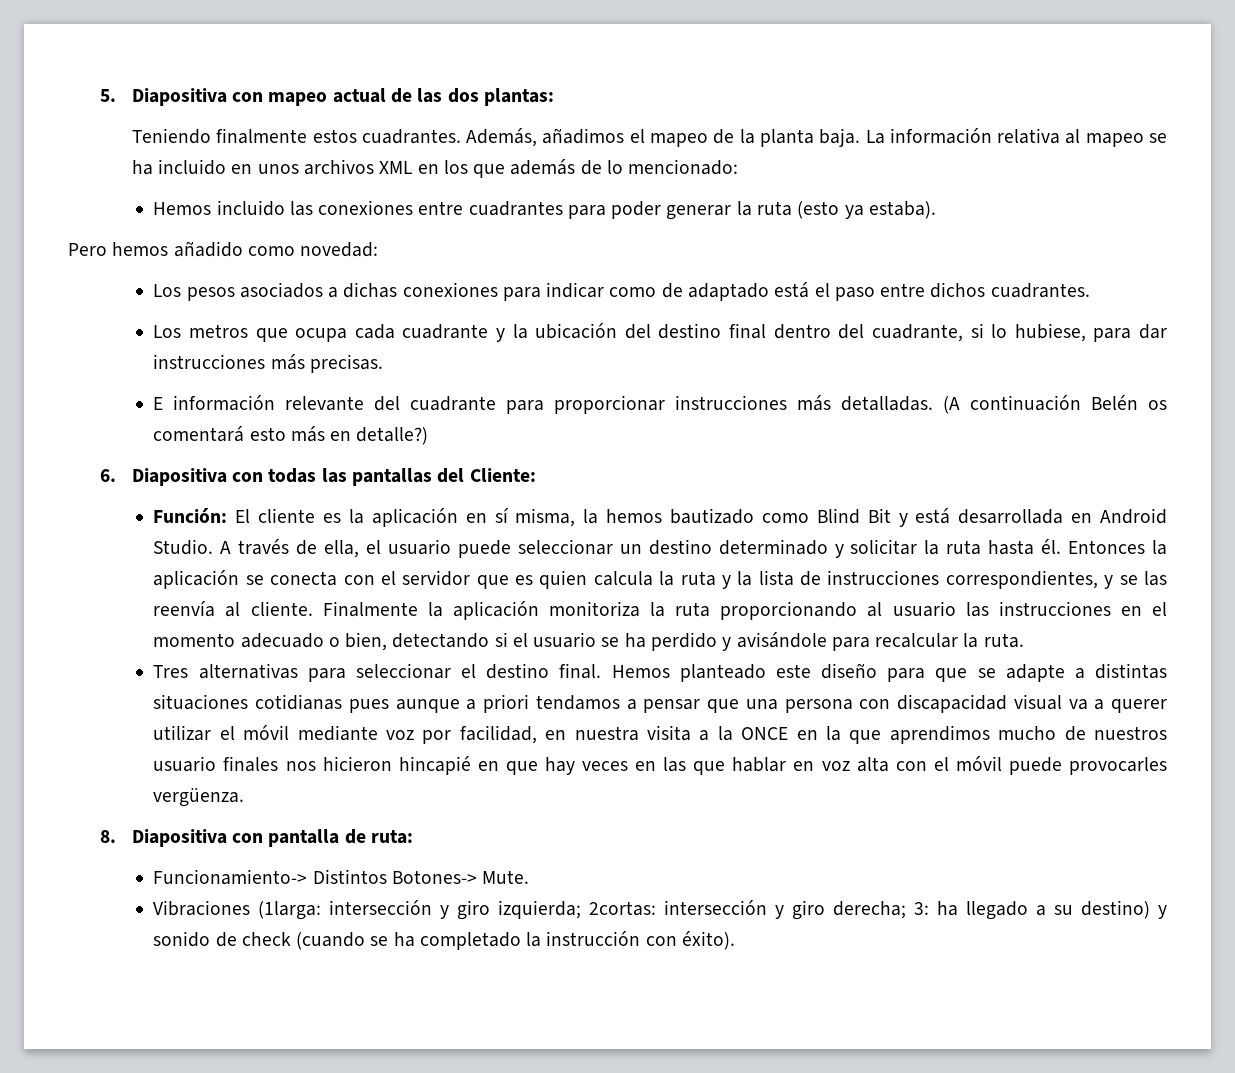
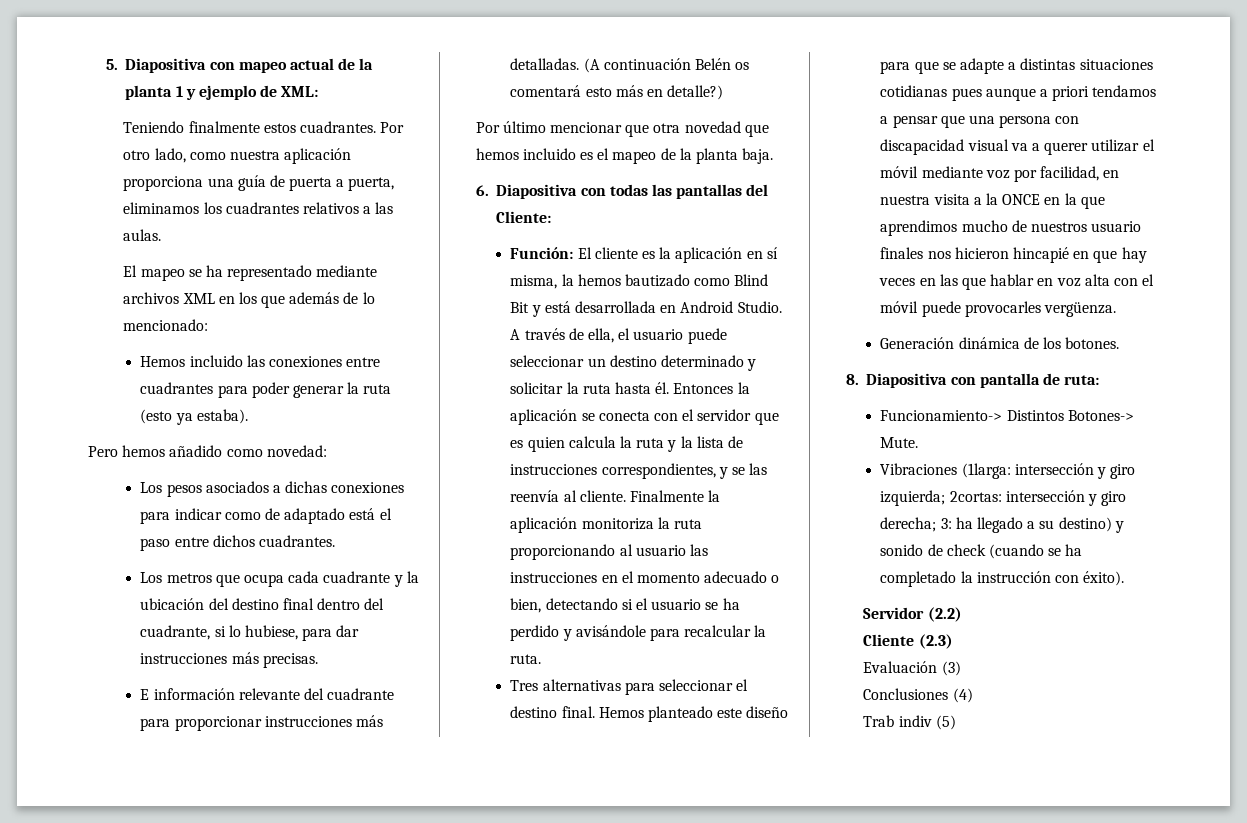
[417,88,554,106] [131,128,1168,147] [131,159,299,175] las dos plantas: // Teniendo finalmente estos cuadrantes. Además, añadimos el mapeo de la planta baja. La información relativa al mapeo se ha incluido en unos -> [359,58,374,70] [125,85,319,100] [123,121,405,133] [123,148,352,164] [123,175,395,191] [123,202,394,214] [123,229,162,241] [123,265,378,281] la planta 1 y ejemplo de XML: // Teniendo finalmente estos cuadrantes. Por otro lado, como nuestra aplicación proporciona una guía de puerta a puerta, eliminamos los cuadrantes relativos a las aulas. // El mapeo se ha representado mediante
(429, 436) none -> [475,121,769,137] [475,148,774,164] // Por último mencionar que otra novedad que hemos incluido es el mapeo de la planta baja.
(245, 797) none -> [880,337,1120,349] // Generación dinámica de los botones.
(736, 940) none -> [863,607,962,622] [863,634,953,649] [863,661,961,676] [863,688,973,703] [863,715,956,730] // Servidor (2.2) // Cliente (2.3) // Evaluación (3) // Conclusiones (4) // Trab indiv (5)

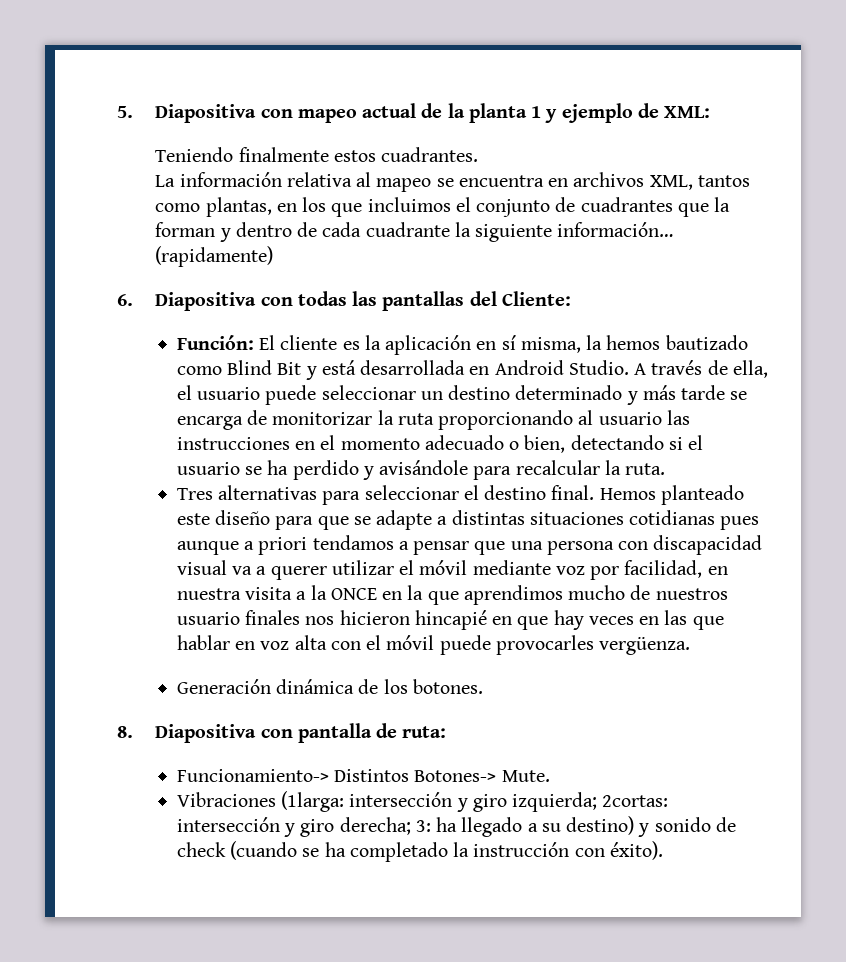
[380,122,405,133] [123,148,352,164] [123,175,395,191] [123,202,394,214] [123,229,162,241] [123,265,378,281] [123,292,375,308] [123,319,209,331] [140,355,381,367] [140,382,392,398] [140,409,248,425] [88,445,327,457] [140,481,405,497] [140,508,392,524] [140,535,335,551] [140,571,419,587] [140,598,385,610] [140,625,360,641] [140,652,318,668] [140,688,395,700] [140,715,383,731] [510,58,750,73] [510,85,724,100] [475,121,769,137] [475,148,774,164] Por otro lado, como nuestra aplicación proporciona una guía de puerta a puerta, eliminamos los cuadrantes relativos a las aulas. // El mapeo se ha representado mediante archivos XML en los que además de lo mencionado: // Hemos incluido las conexiones entre cuadrantes para poder generar la ruta (esto ya estaba). // Pero hemos añadido como novedad: // Los pesos asociados a dichas conexiones para indicar como de adaptado está el paso entre dichos cuadrantes. // Los metros que ocupa cada cuadrante y la ubicación del destino final dentro del cuadrante, si lo hubiese, para dar instrucciones más precisas. // E información relevante del cuadrante para proporcionar instrucciones más detalladas. (A continuación Belén os comentará esto más en detalle?) // Por último mencionar que otra novedad que hemos incluido es el mapeo de la planta baja. -> [155,172,751,192] [155,197,731,217] [155,222,674,242] [155,246,274,267] // La información relativa al mapeo se encuentra en archivos XML, tantos como plantas, en los que incluimos el conjunto de cuadrantes que la forman y dentro de cada cuadrante la siguiente información… (rapidamente)
[510,382,750,394] [510,409,779,425] [510,436,743,452] [510,463,768,479] [510,490,721,502] [510,517,654,533] solicitar la ruta hasta él. Entonces la aplicación se conecta con el servidor que es quien calcula la ruta y la lista de instrucciones correspondientes, y se las reenvía al cliente. Finalmente la aplicación monitoriza -> [642,385,748,400] [176,410,373,430] más tarde se encarga de monitorizar
[863,607,962,622] [863,634,953,649] [863,661,961,676] [863,688,973,703] [863,715,956,730] // Servidor (2.2) // Cliente (2.3) // Evaluación (3) // Conclusiones (4) // Trab indiv (5) -> (663, 850) none

